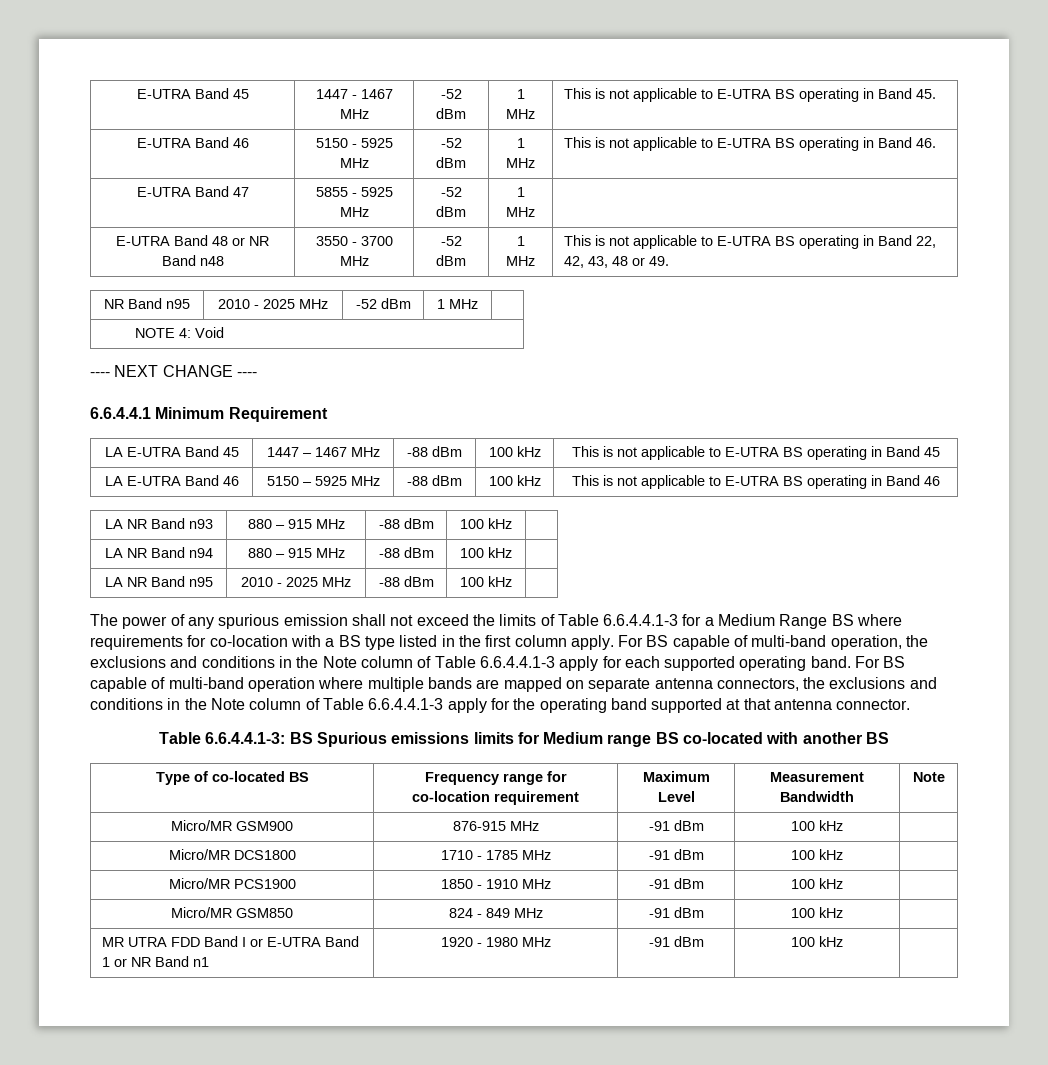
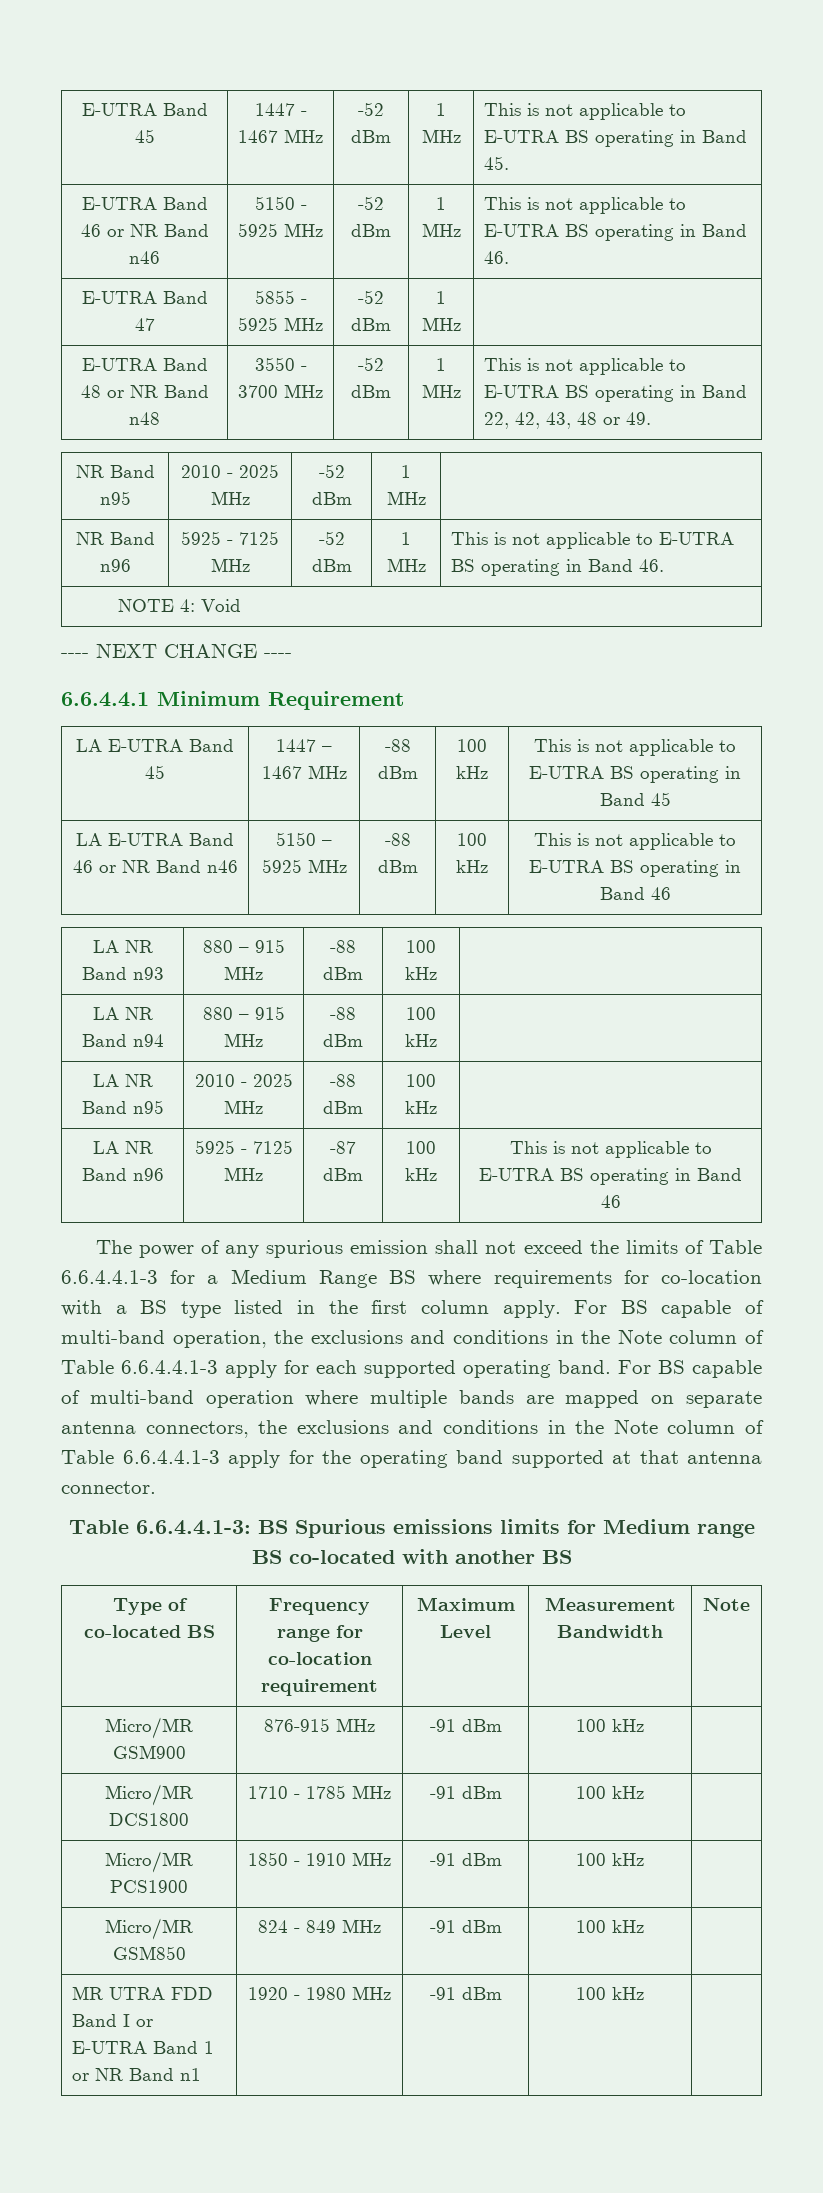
(249, 143) none -> [106,224,209,237] [129,251,160,264] or NR Band n46
(478, 304) none -> [75,532,155,545] [99,559,131,572] [181,531,279,545] [210,558,250,572] [318,531,345,545] [311,559,352,572] [401,532,411,545] [386,558,426,572] [450,532,734,549] [450,559,664,576] // NR Band n96 | 5925 - 7125 MHz | -52 dBm | 1 MHz | This is not applicable to E-UTRA BS operating in Band 46.
(239, 481) none -> [98,860,238,873] or NR Band n46
(512, 581) none -> [92,1141,153,1154] [81,1168,164,1181] [194,1140,293,1154] [224,1167,263,1181] [330,1141,356,1154] [323,1168,363,1181] [406,1141,436,1154] [405,1168,437,1181] [509,1141,712,1158] [479,1168,742,1185] [600,1195,621,1208] // LA NR Band n96 | 5925 - 7125 MHz | -87 dBm | 100 kHz | This is not applicable to E-UTRA BS operating in Band 46

